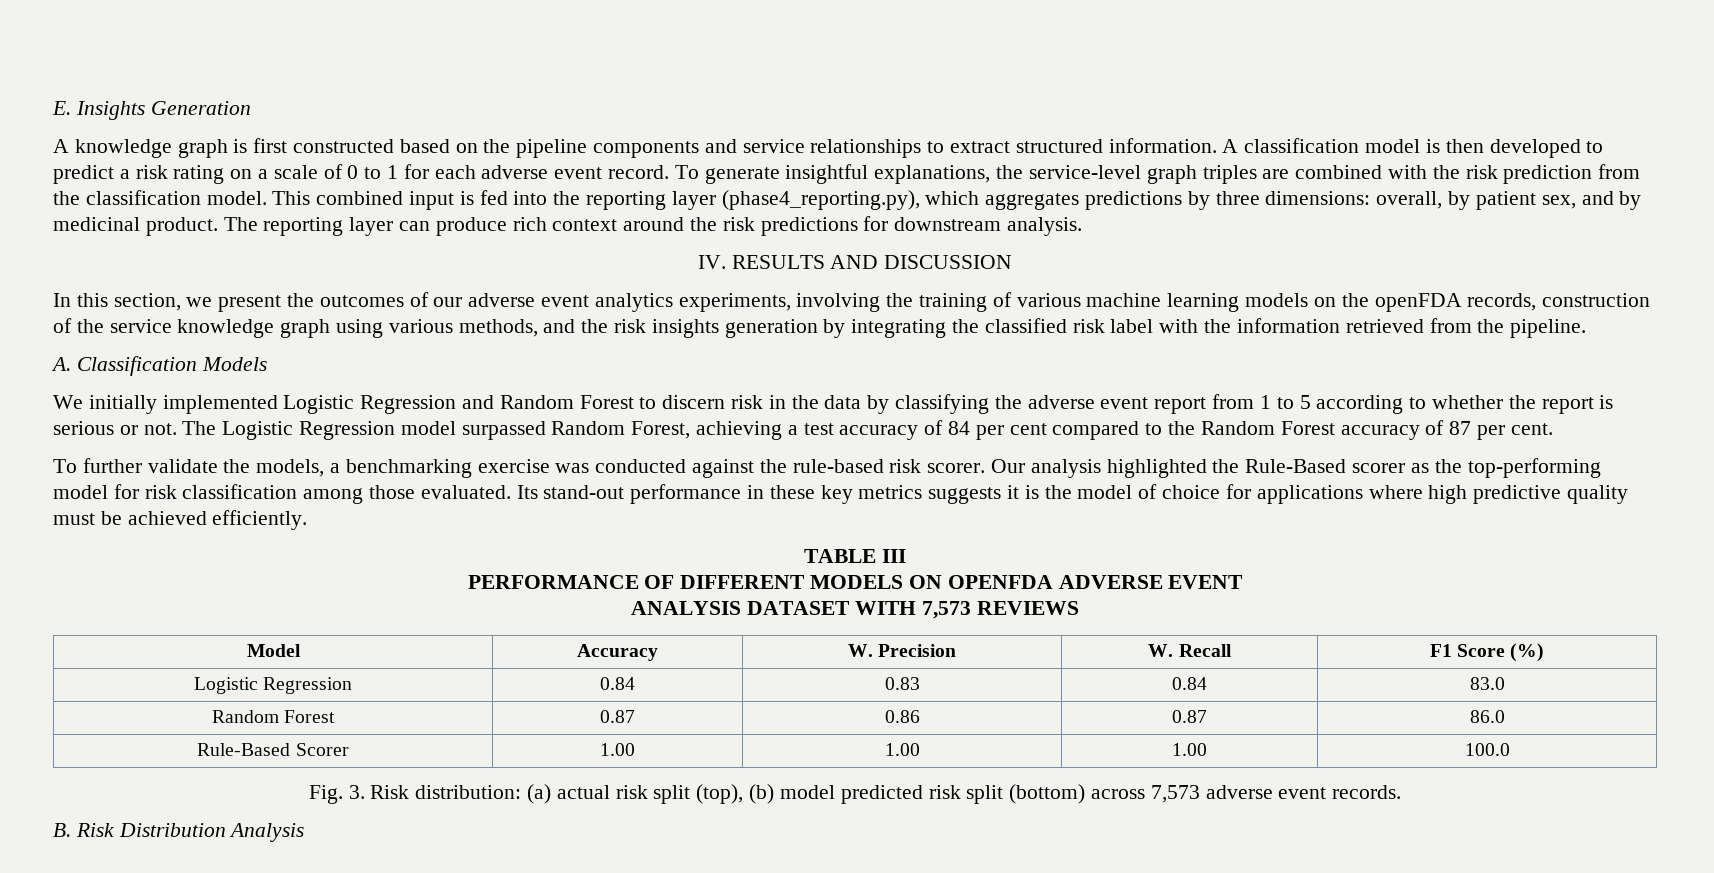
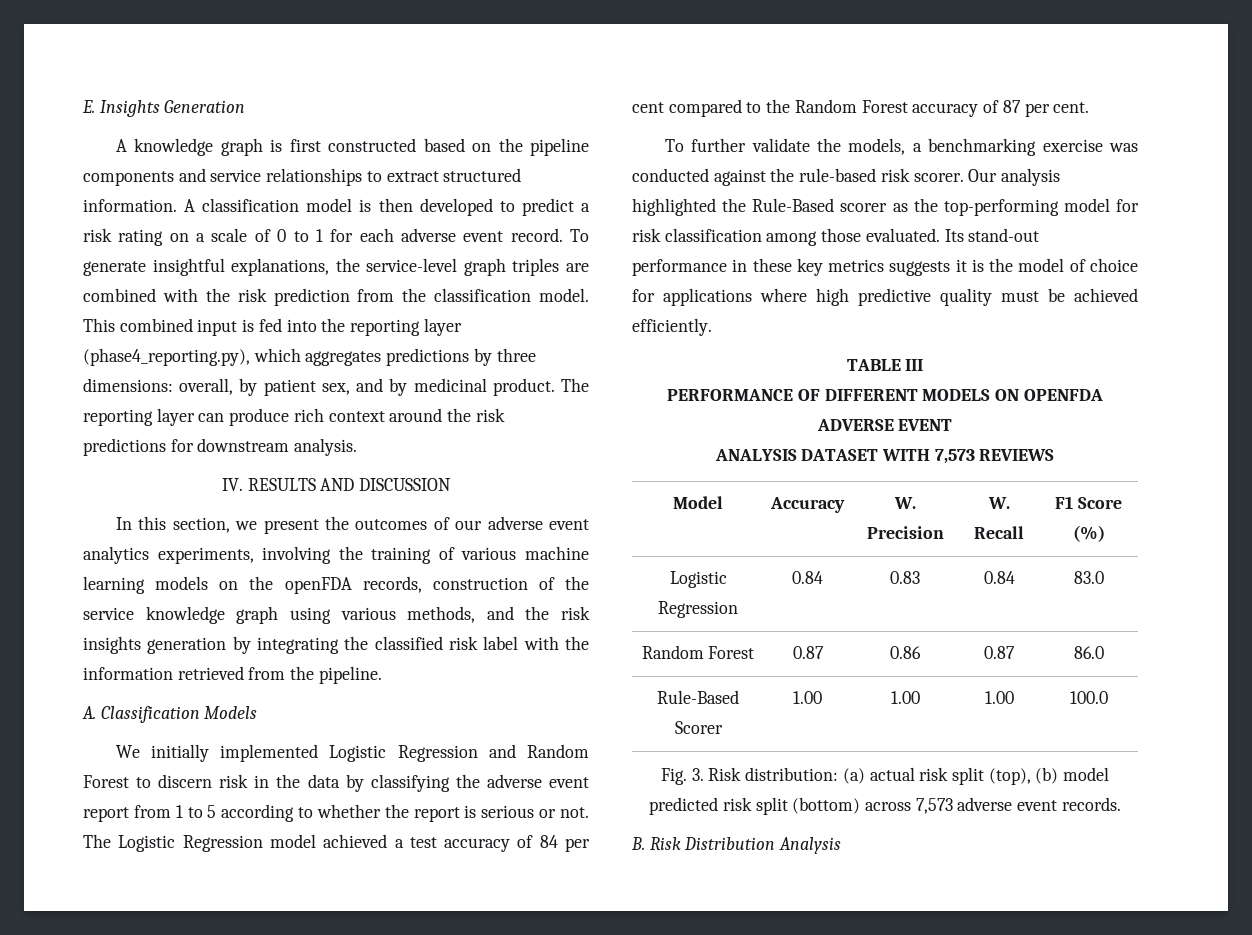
[461,421,783,440] surpassed Random Forest, achieving -> [323,834,388,848] achieved

